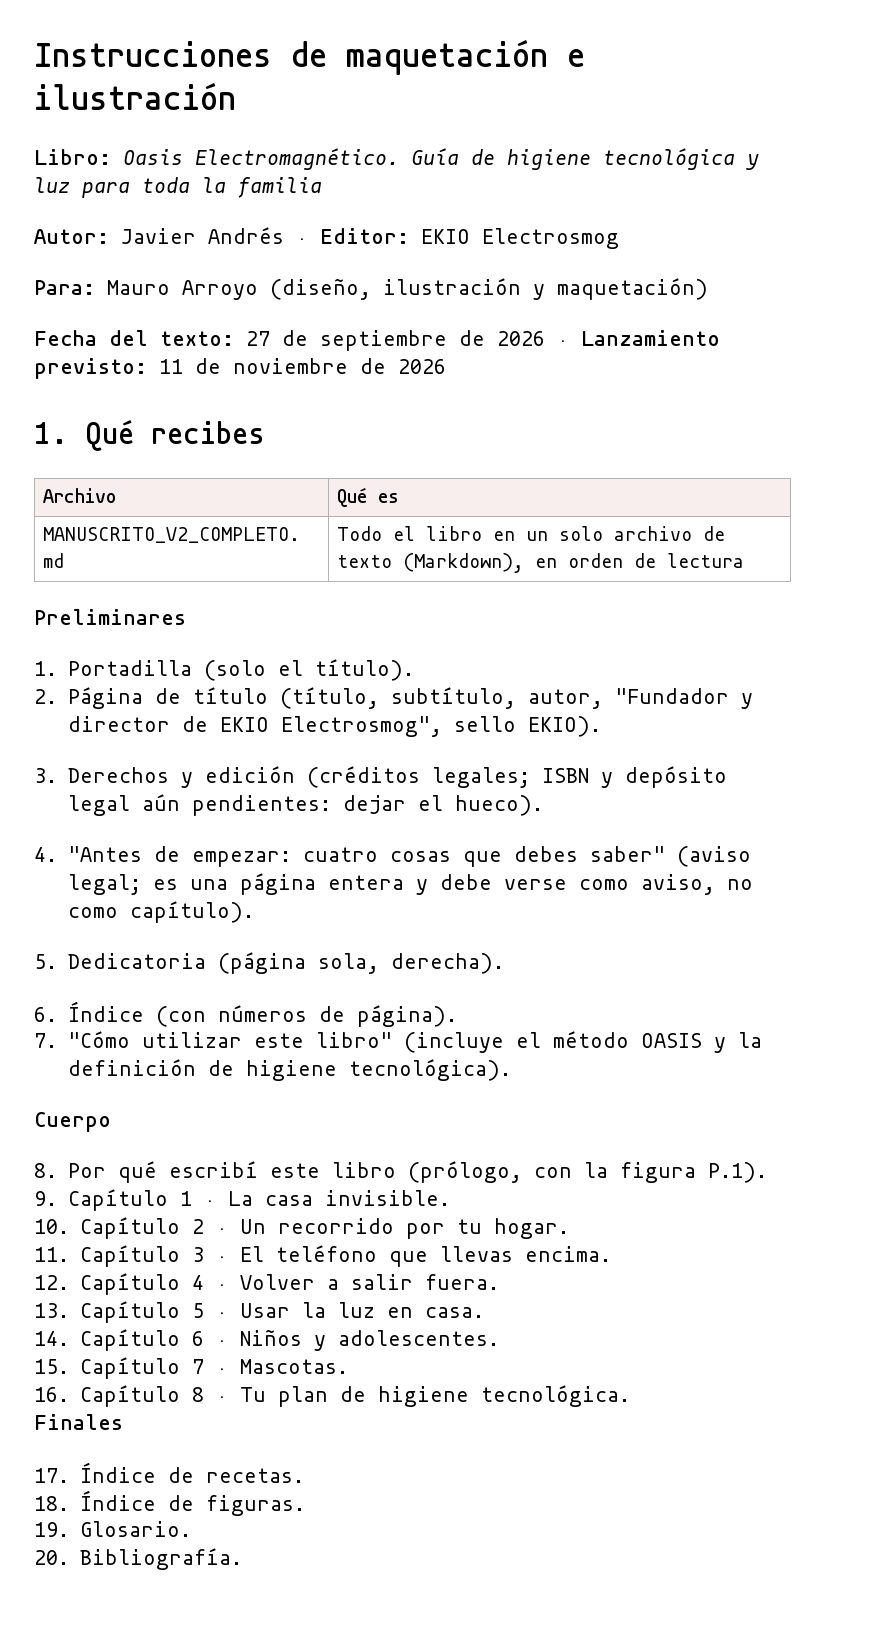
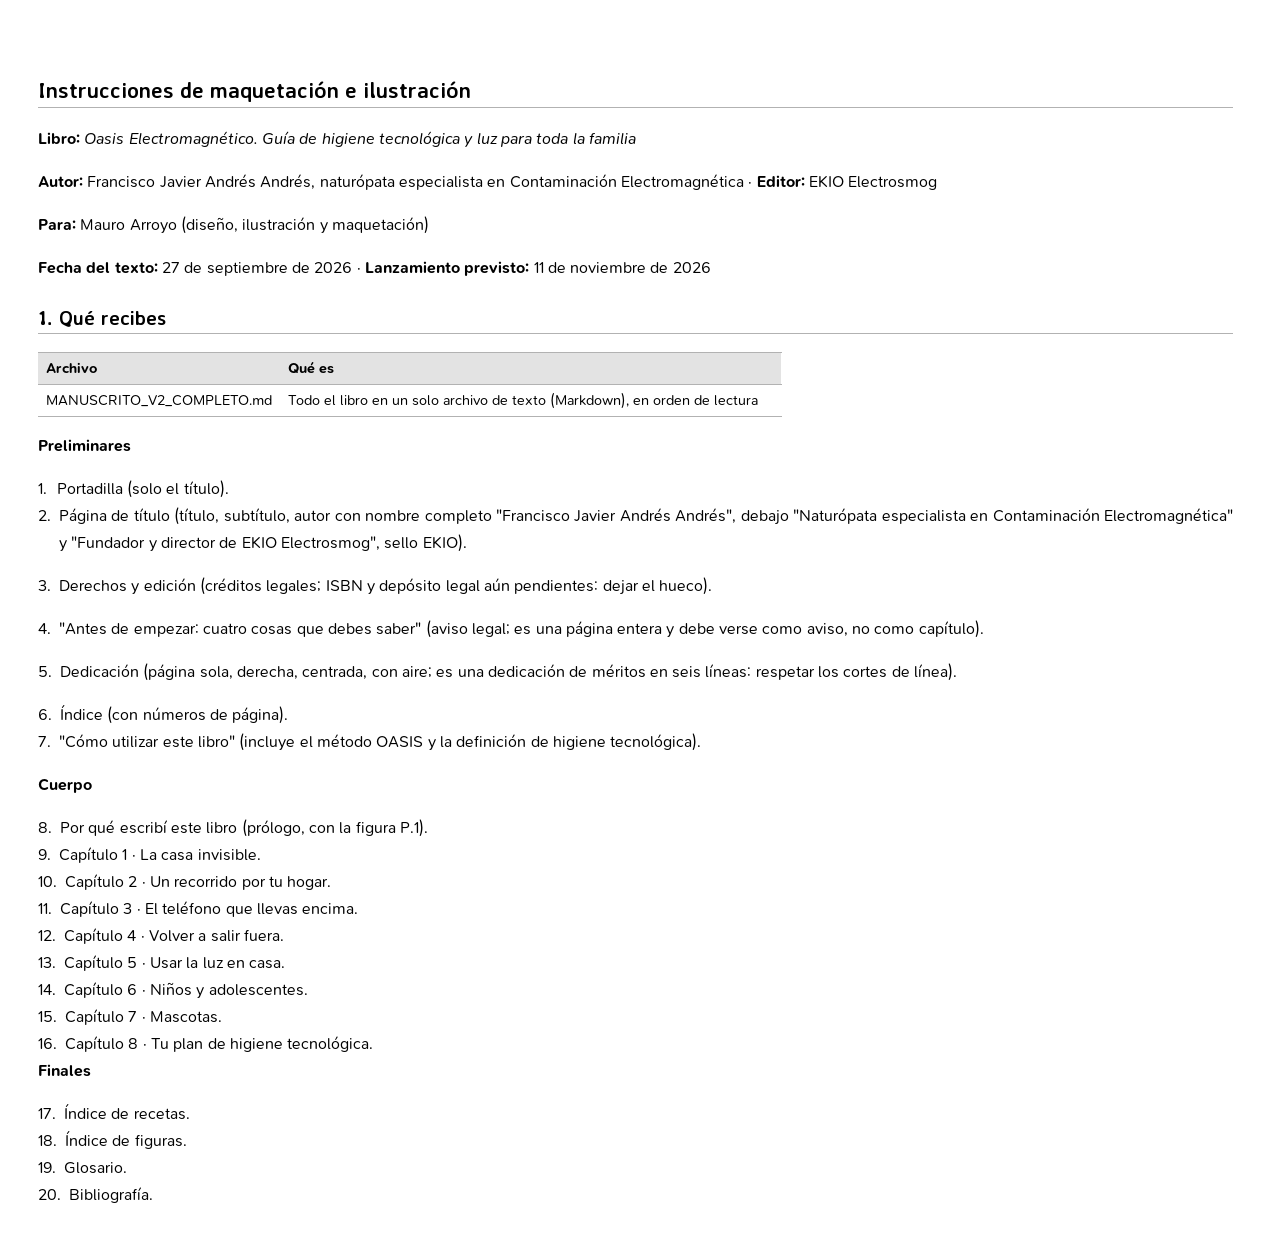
[121,227,284,244] Javier Andrés -> [87,174,744,190] Francisco Javier Andrés Andrés, naturópata especialista en Contaminación Electromagnética
[527,689,603,709] autor, -> [294,508,1233,525] [59,540,67,552] autor con nombre completo "Francisco Javier Andrés Andrés", debajo "Naturópata especialista en Contaminación Electromagnética" y
[67,953,206,969] Dedicatoria -> [60,664,139,677] Dedicación
[390,953,504,974] derecha). -> [236,663,958,681] derecha, centrada, con aire; es una dedicación de méritos en seis líneas: respetar los cortes de línea).

